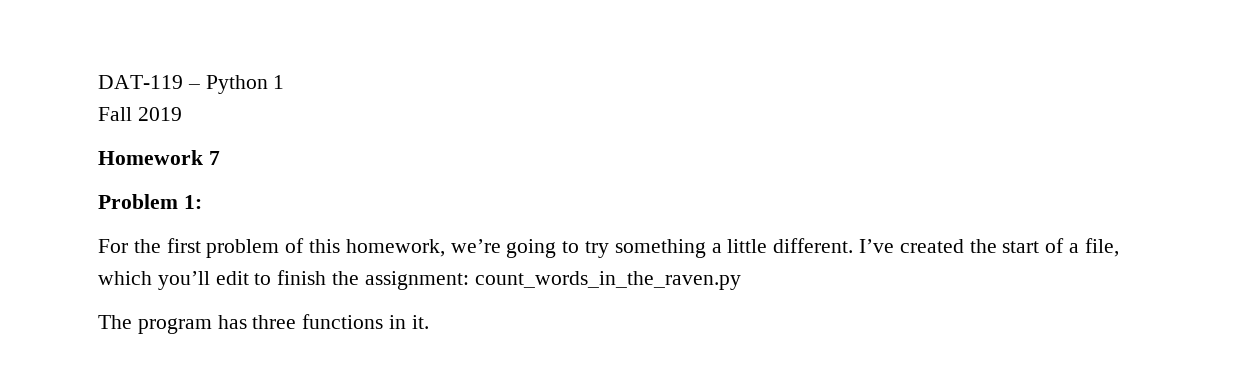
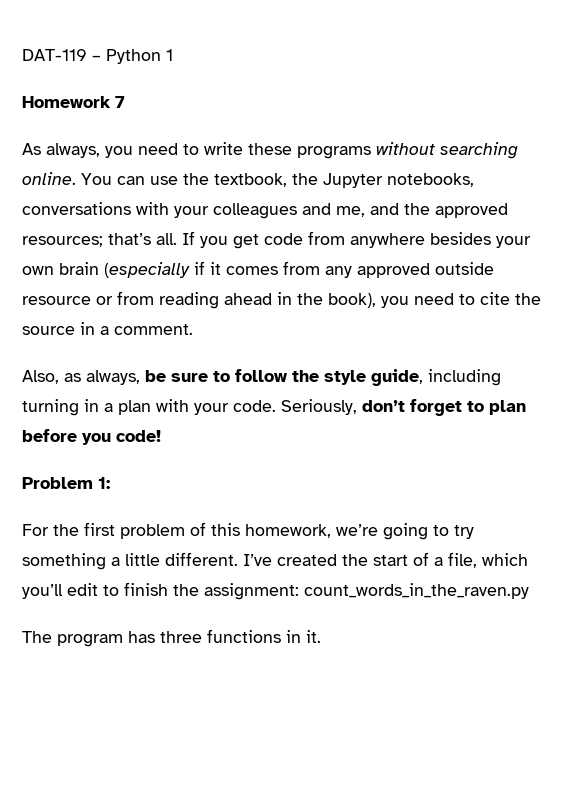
[98,107,182,121] // Fall 2019 -> (173, 55) none
(220, 158) none -> [22,142,518,159] [22,172,474,188] [22,202,508,219] [22,231,531,249] [22,261,494,278] [22,291,541,309] [22,322,193,335] [22,369,501,386] [22,399,526,416] [22,429,161,445] // As always, you need to write these programs without searching online. You can use the textbook, the Jupyter notebooks, conversations with your colleagues and me, and the approved resources; that’s all. If you get code from anywhere besides your own brain (especially if it comes from any approved outside resource or from reading ahead in the book), you need to cite the source in a comment. // Also, as always, be sure to follow the style guide, including turning in a plan with your code. Seriously, don’t forget to plan before you code!

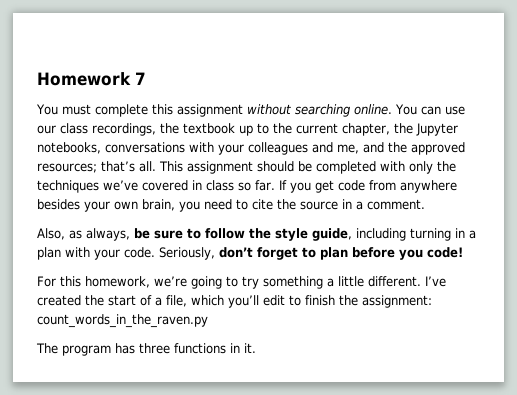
[22,49,173,64] [22,96,125,108] [22,142,371,159] DAT-119 – Python 1 // Homework 7 // As always, you need to write these programs -> [37,72,146,86] [36,104,243,117] Homework 7 // You must complete this assignment
[183,173,287,187] the textbook, -> [37,123,390,136] our class recordings, the textbook up to the current chapter,
(177, 239) none -> [159,161,456,174] [37,180,275,193] This assignment should be completed with only the techniques we’ve covered in class so far.
[59,261,494,278] [22,291,376,309] brain (especially if it comes from any approved outside resource or from reading ahead in the book), -> [142,199,175,211] brain,
[22,477,110,489] // Problem 1: -> (463, 252) none
[53,522,206,539] the first problem of -> (56, 281) none

